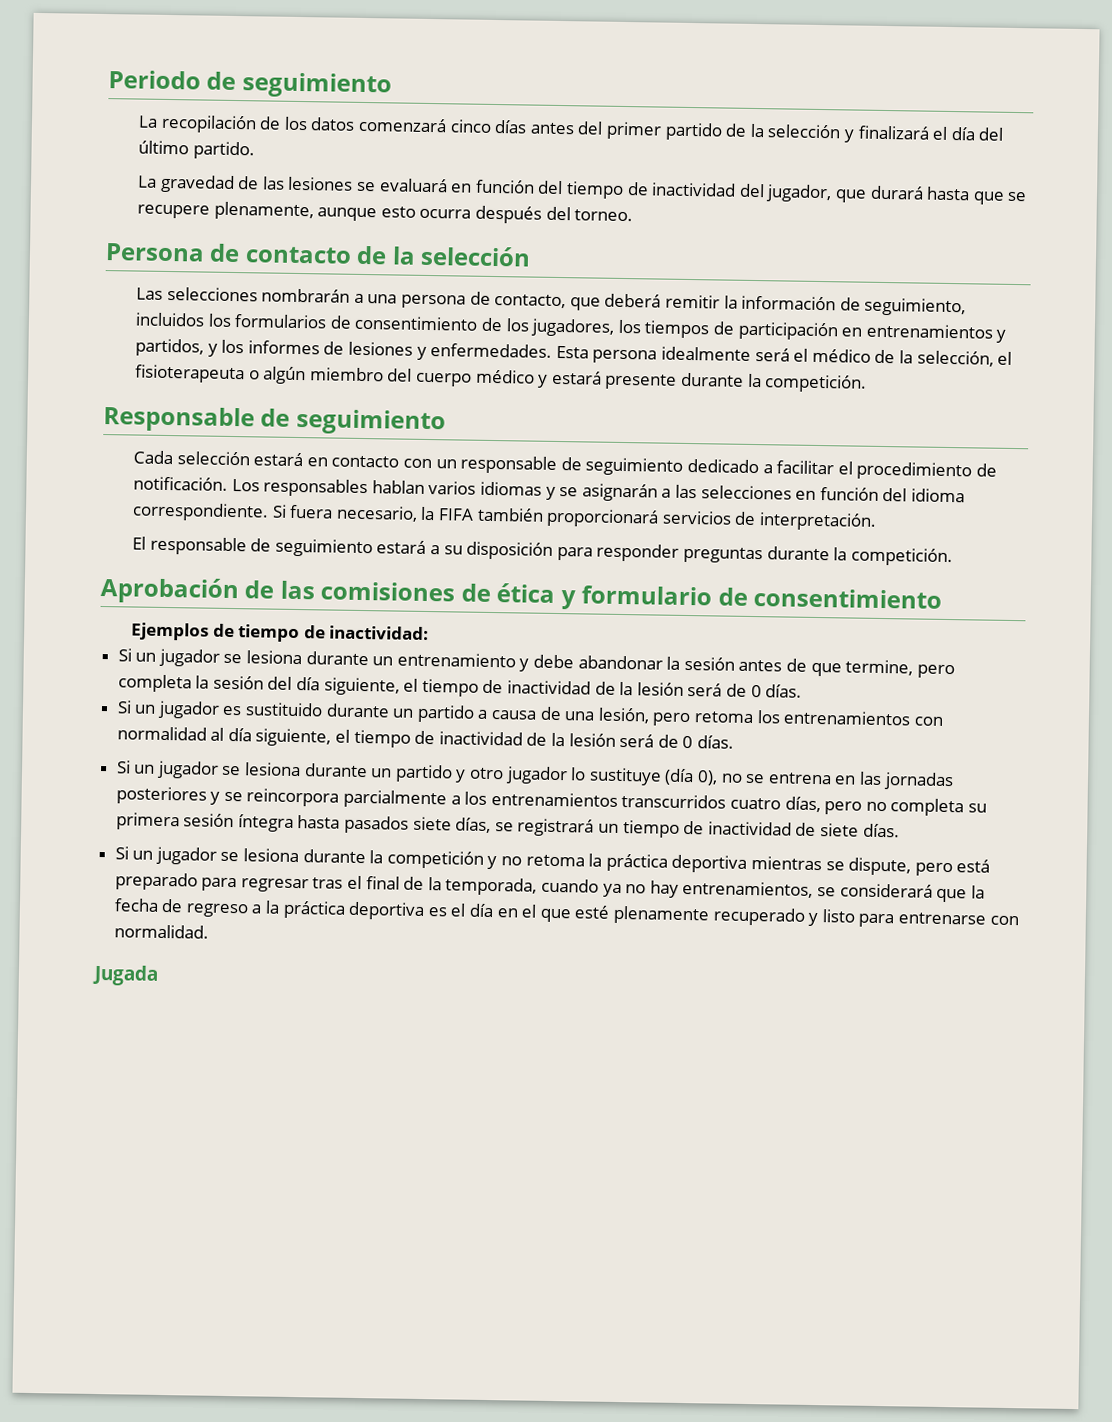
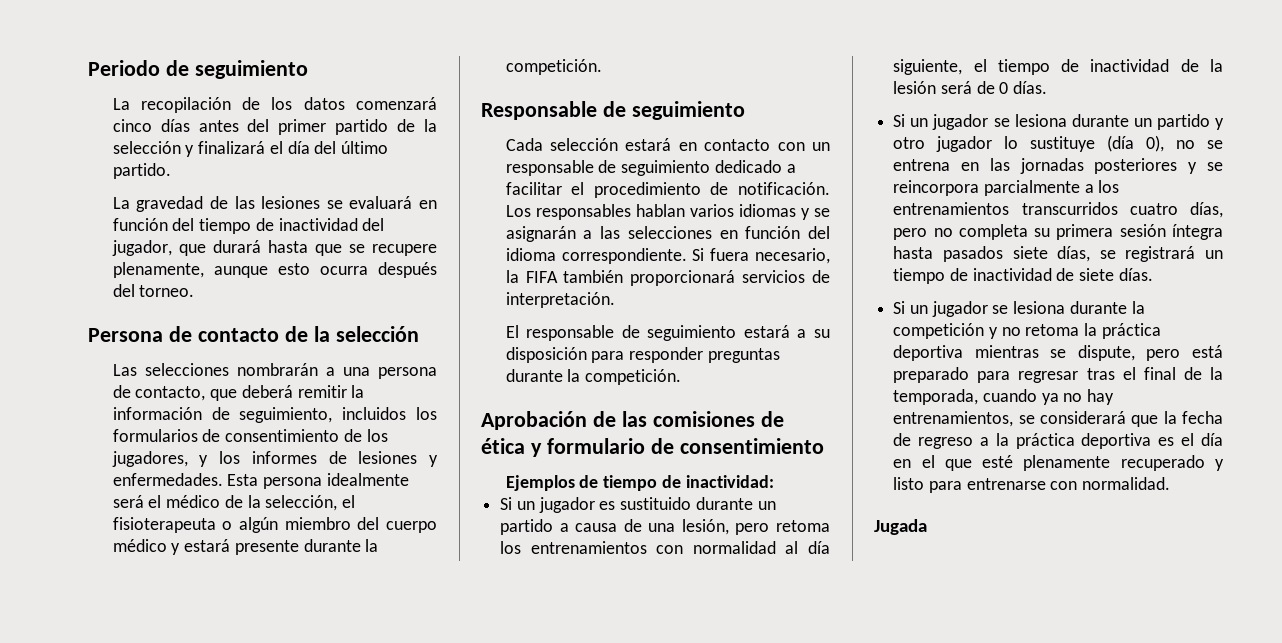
[617,319,1007,343] [135,338,205,357] los tiempos de participación en entrenamientos y partidos, -> (188, 459) none
[117,648,955,679] [117,674,803,698] // Si un jugador se lesiona durante un entrenamiento y debe abandonar la sesión antes de que termine, pero completa la sesión del día siguiente, el tiempo de inactividad de la lesión será de 0 días. -> (774, 481) none

